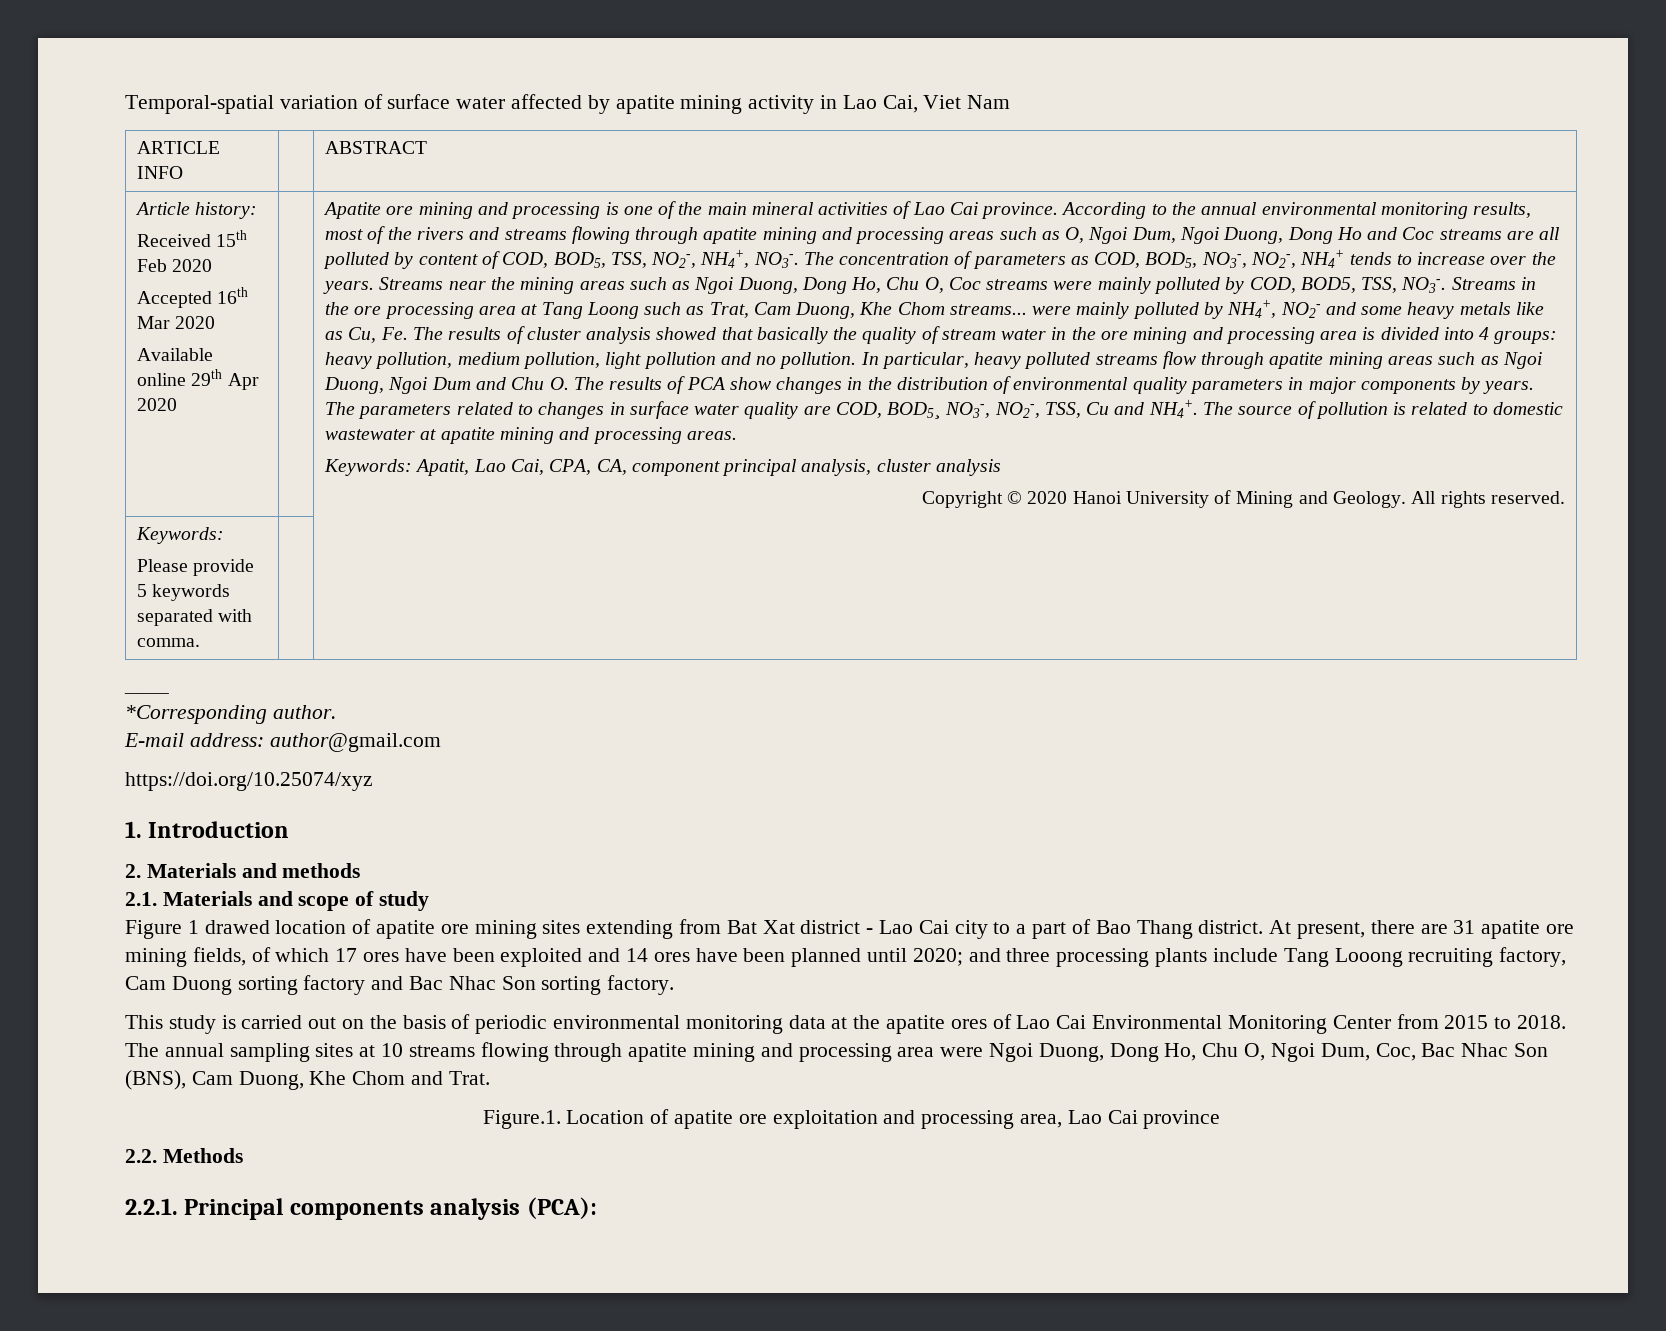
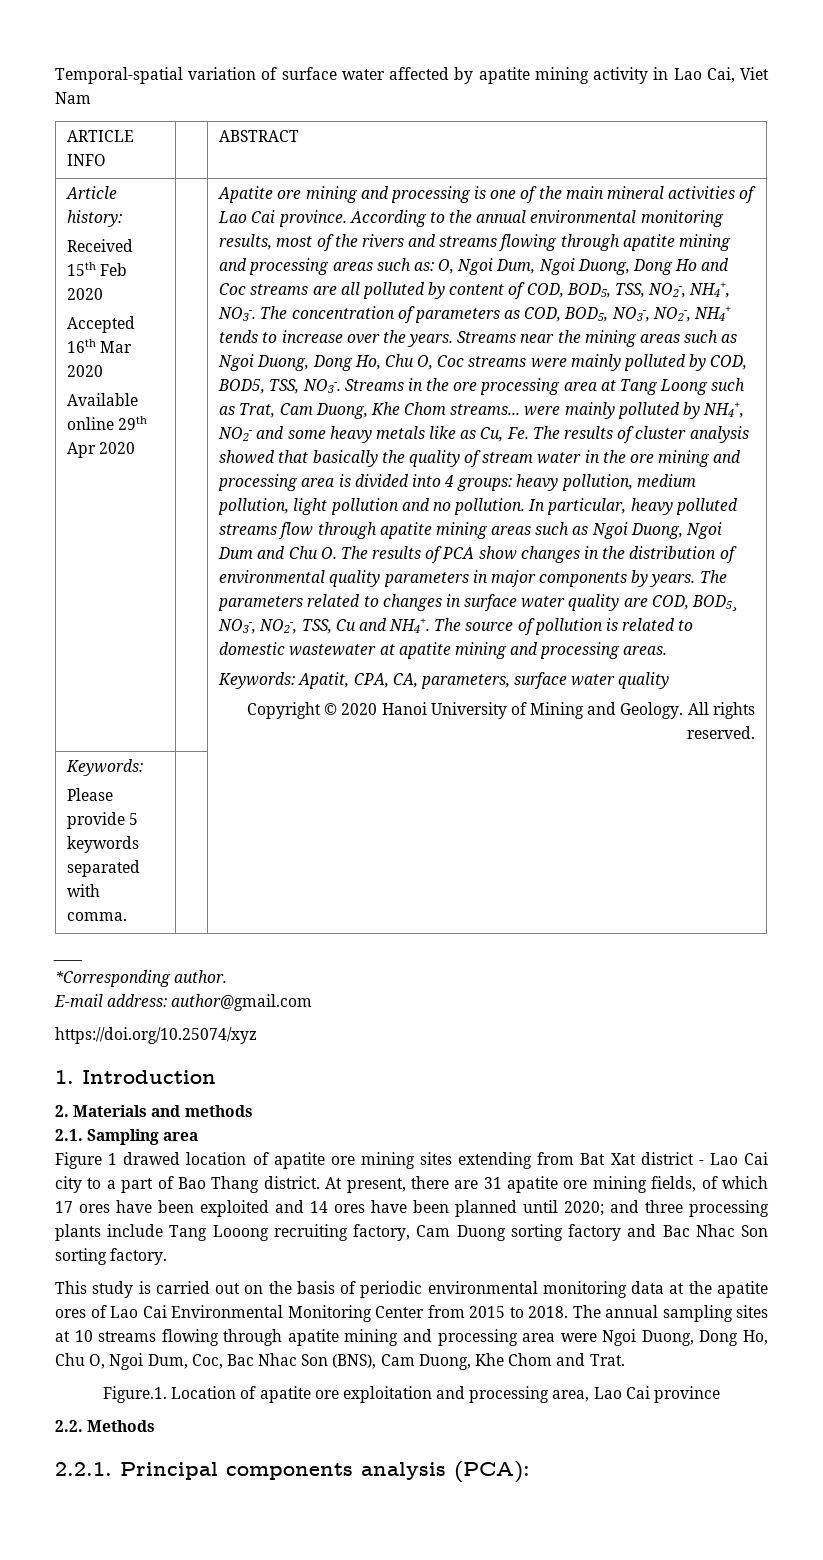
[1041,231,1060,240] as -> [413,262,434,271] as:
[473,459,1001,476] Lao Cai, CPA, CA, component principal analysis, cluster analysis -> [353,672,670,689] CPA, CA, parameters, surface water quality
[162,891,430,911] Materials and scope of study -> [87,1129,199,1145] Sampling area

